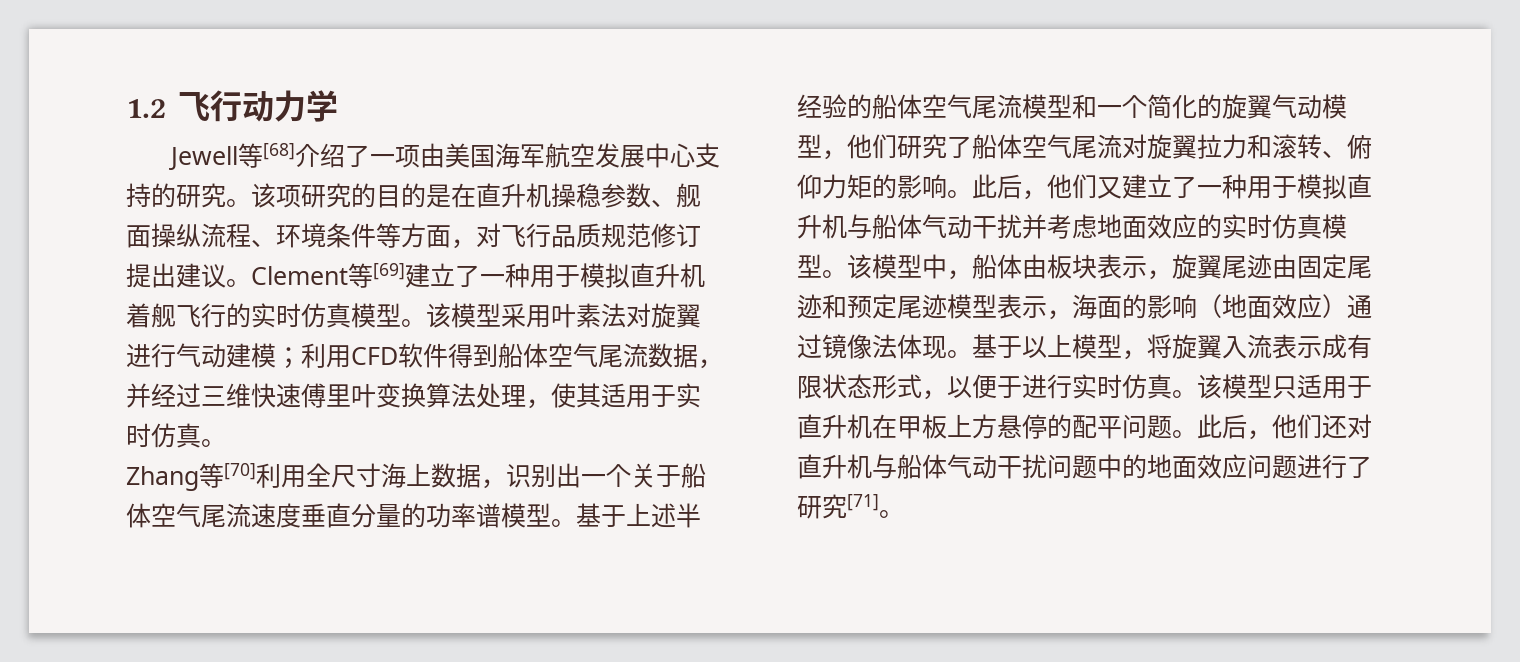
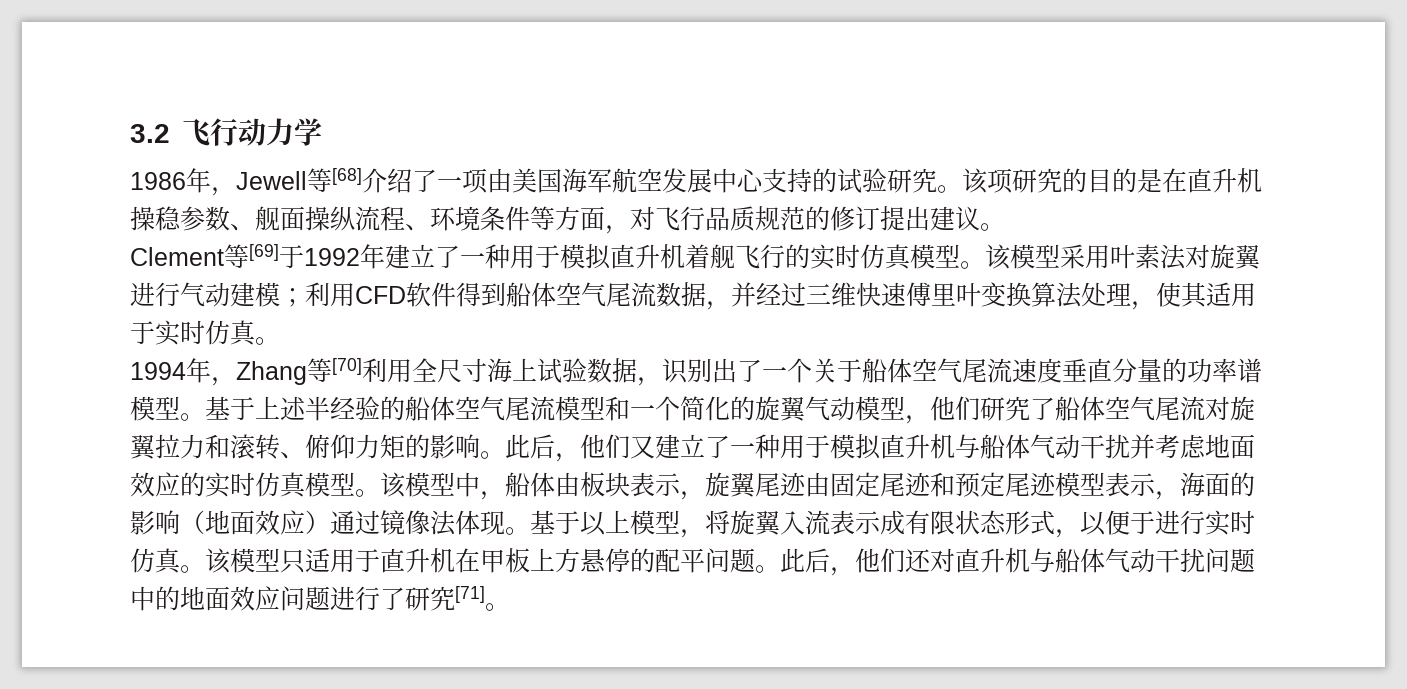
[126,99,166,118] 1.2 -> [130,124,170,143] 3.2
(339, 106) none -> [130,168,236,196] 1986年，
(176, 195) none -> [837,168,887,193] 试验
(651, 235) none -> [805,206,830,231] 的
(251, 283) none -> (1005, 227) //
(405, 271) none -> [279,244,385,269] 于1992年
(226, 443) none -> [130,358,236,386] 1994年，
(431, 474) none -> [537,358,587,383] 试验
(581, 475) none -> [737,359,762,383] 了

